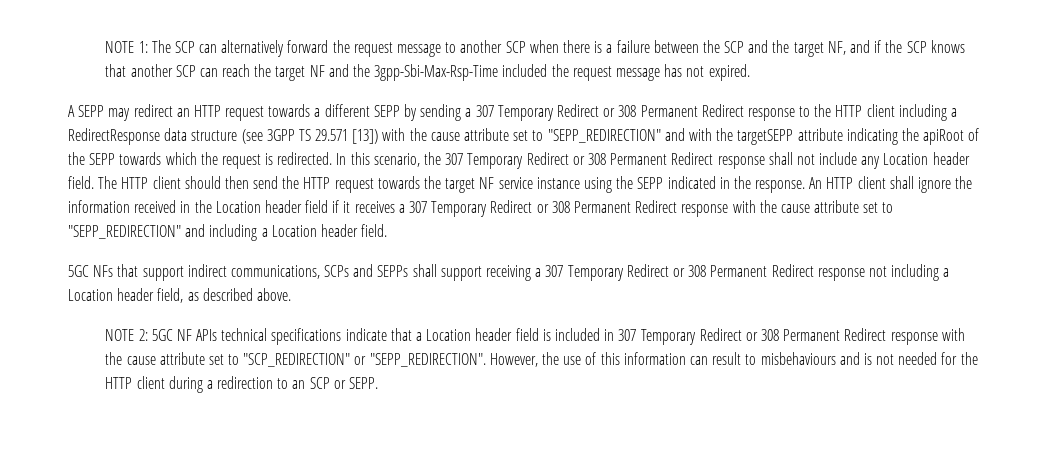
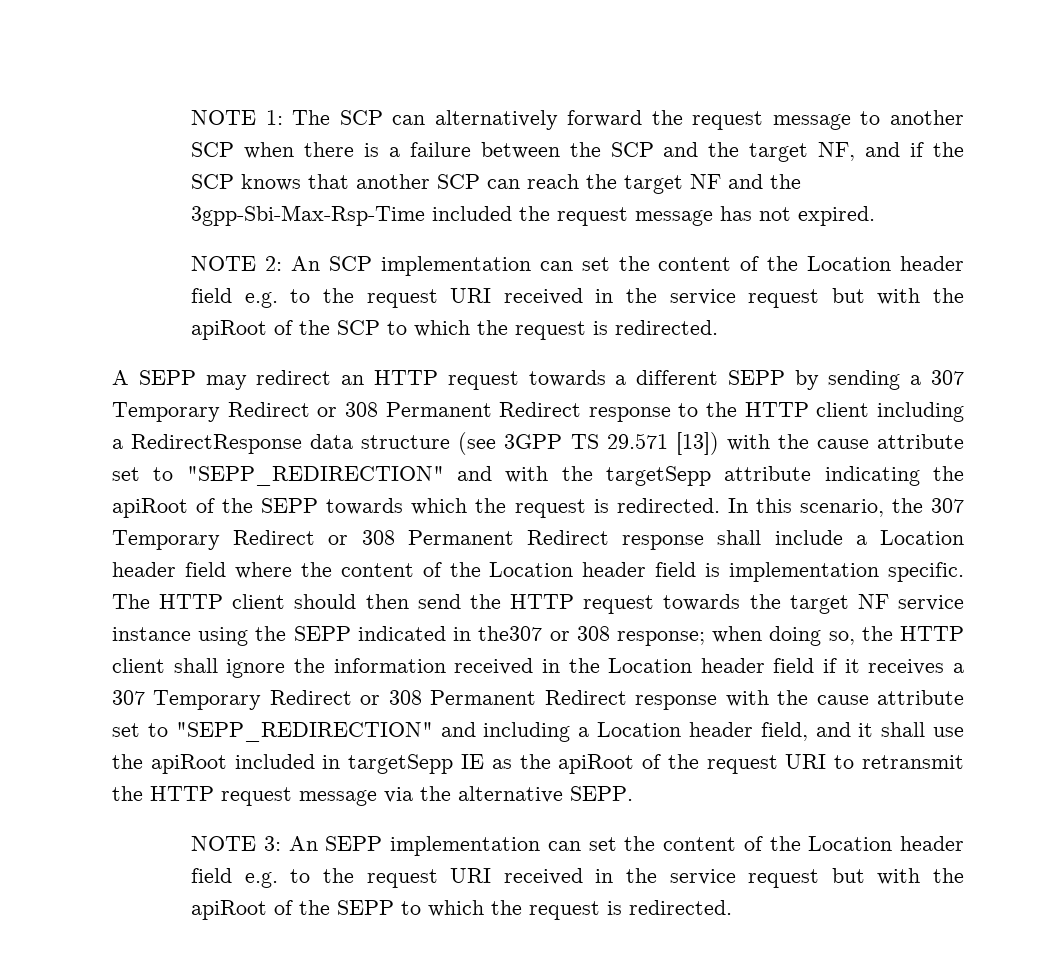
(750, 72) none -> [191,256,964,276] [191,288,965,308] [191,320,719,340] // NOTE 2: An SCP implementation can set the content of the Location header field e.g. to the request URI received in the service request but with the apiRoot of the SCP to which the request is redirected.
[737,129,794,145] targetSEPP -> [605,466,711,486] targetSepp
[796,152,970,169] [68,176,94,189] not include any Location header field. -> [774,530,965,545] [112,562,964,582] include a Location header field where the content of the Location header field is implementation specific.
[733,176,823,193] the response. An -> [478,626,893,646] the307 or 308 response; when doing so, the
[361,224,388,237] [68,264,950,281] [68,288,291,303] [105,328,965,345] [105,352,978,367] [105,376,379,393] field. // 5GC NFs that support indirect communications, SCPs and SEPPs shall support receiving a 307 Temporary Redirect or 308 Permanent Redirect response not including a Location header field, as described above. // NOTE 2: 5GC NF APIs technical specifications indicate that a Location header field is included in 307 Temporary Redirect or 308 Permanent Redirect response with the cause attribute set to "SCP_REDIRECTION" or "SEPP_REDIRECTION". However, the use of this information can result to misbehaviours and is not needed for the HTTP client during a redirection to an SCP or SEPP. -> [760,722,965,741] [112,754,965,774] [112,786,633,806] [191,836,965,856] [191,868,965,888] [191,900,733,920] field, and it shall use the apiRoot included in targetSepp IE as the apiRoot of the request URI to retransmit the HTTP request message via the alternative SEPP. // NOTE 3: An SEPP implementation can set the content of the Location header field e.g. to the request URI received in the service request but with the apiRoot of the SEPP to which the request is redirected.

